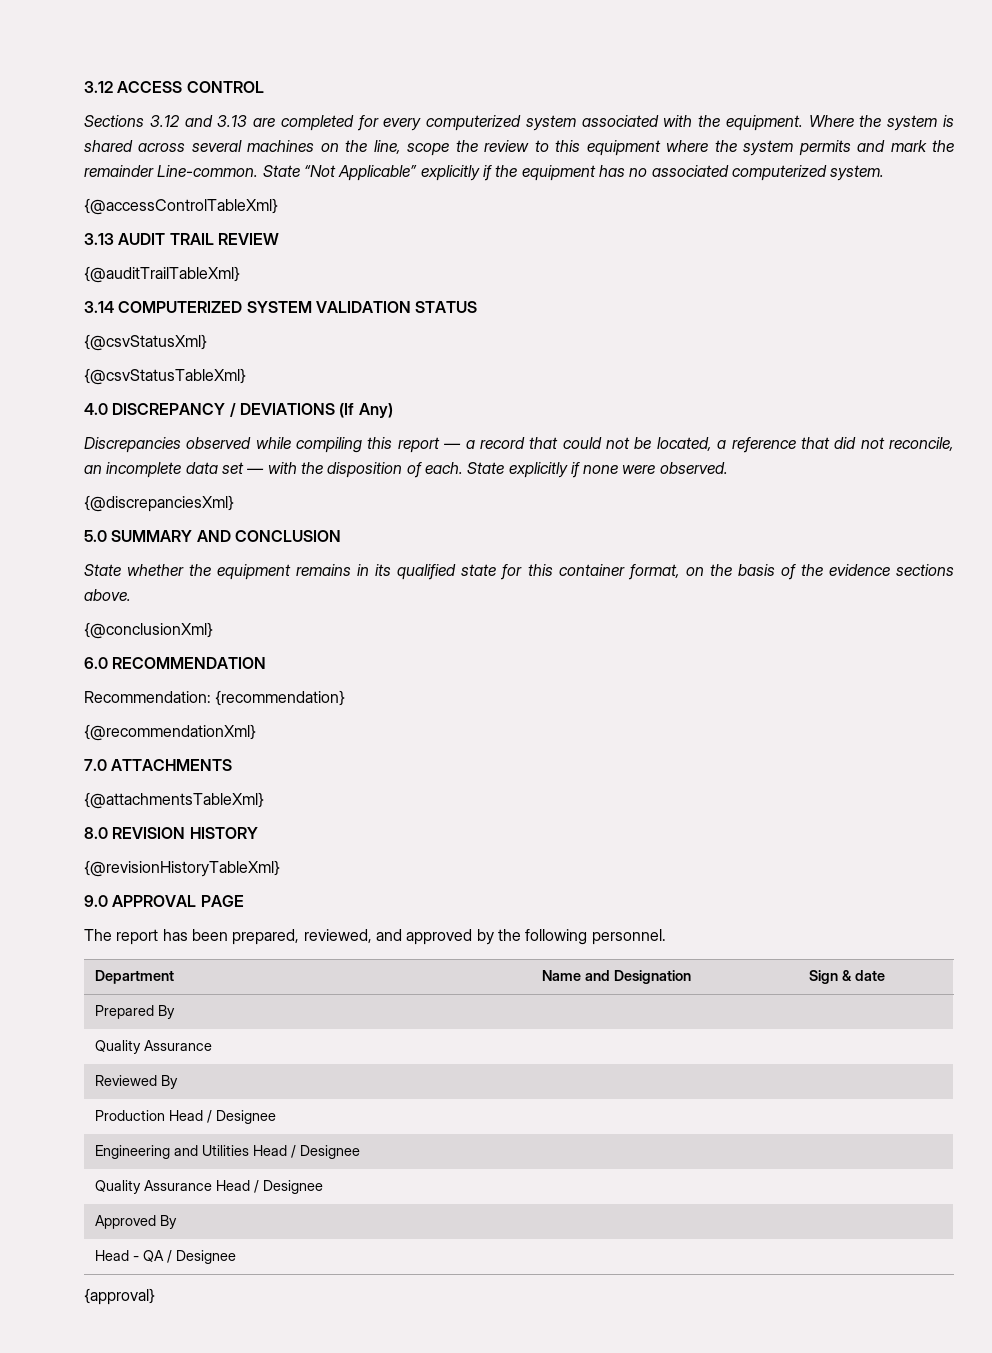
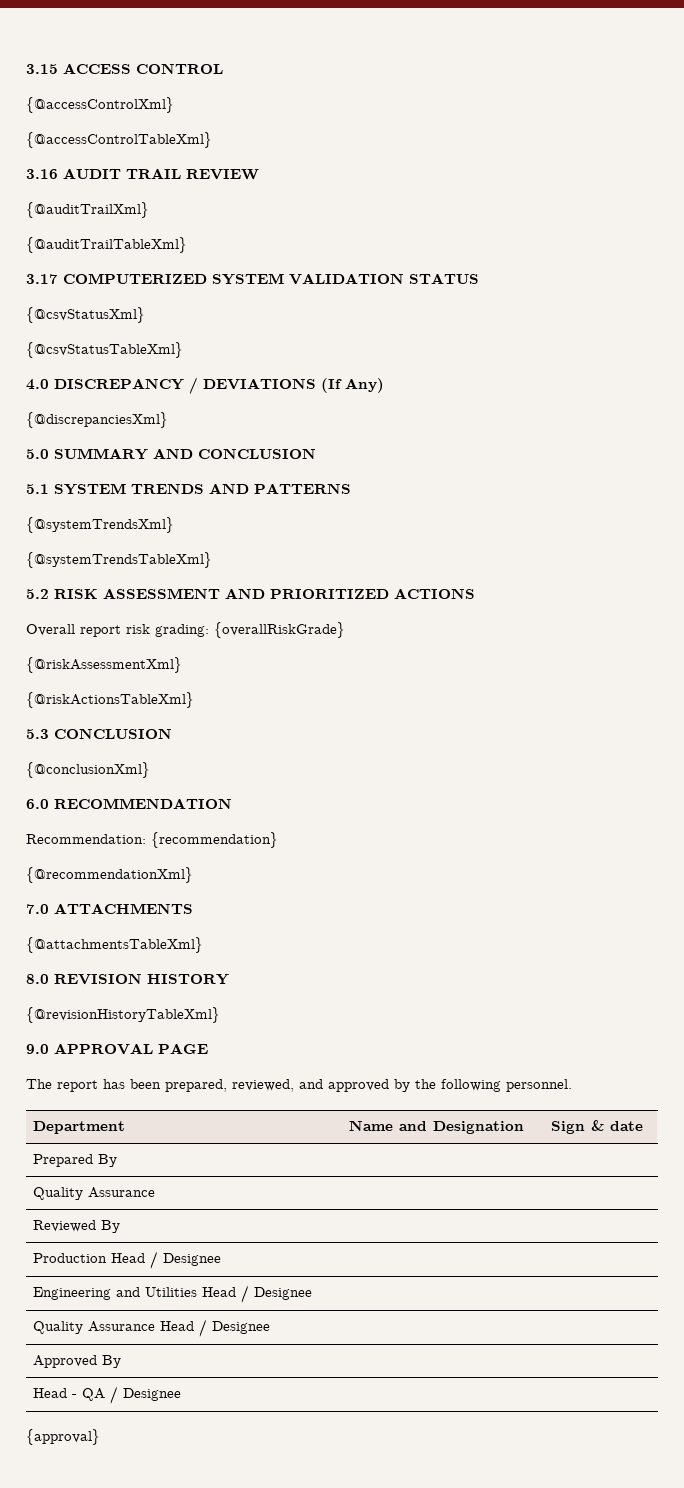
[84,81,113,93] 3.12 -> [26,64,58,74] 3.15
[84,115,954,131] [84,140,955,156] [84,165,885,181] Sections 3.12 and 3.13 are completed for every computerized system associated with the equipment. Where the system is shared across several machines on the line, scope the review to this equipment where the system permits and mark the remainder Line-common. State “Not Applicable” explicitly if the equipment has no associated computerized system. -> [26,97,174,113] {@accessControlXml}
[84,233,114,245] 3.13 -> [26,169,58,179] 3.16
(279, 239) none -> [26,202,149,218] // {@auditTrailXml}
[84,301,114,313] 3.14 -> [26,274,58,284] 3.17
[84,437,954,453] [84,462,728,478] // Discrepancies observed while compiling this report — a record that could not be located, a reference that did not reconcile, an incomplete data set — with the disposition of each. State explicitly if none were observed. -> (384, 385) none
[84,564,955,580] [84,589,131,601] State whether the equipment remains in its qualified state for this container format, on the basis of the evidence sections above. -> [26,483,351,495] [26,517,174,533] [26,552,212,568] [26,588,475,599] [26,622,345,638] [26,657,182,673] [26,692,194,708] [26,728,172,739] 5.1 SYSTEM TRENDS AND PATTERNS // {@systemTrendsXml} // {@systemTrendsTableXml} // 5.2 RISK ASSESSMENT AND PRIORITIZED ACTIONS // Overall report risk grading: {overallRiskGrade} // {@riskAssessmentXml} // {@riskActionsTableXml} // 5.3 CONCLUSION

